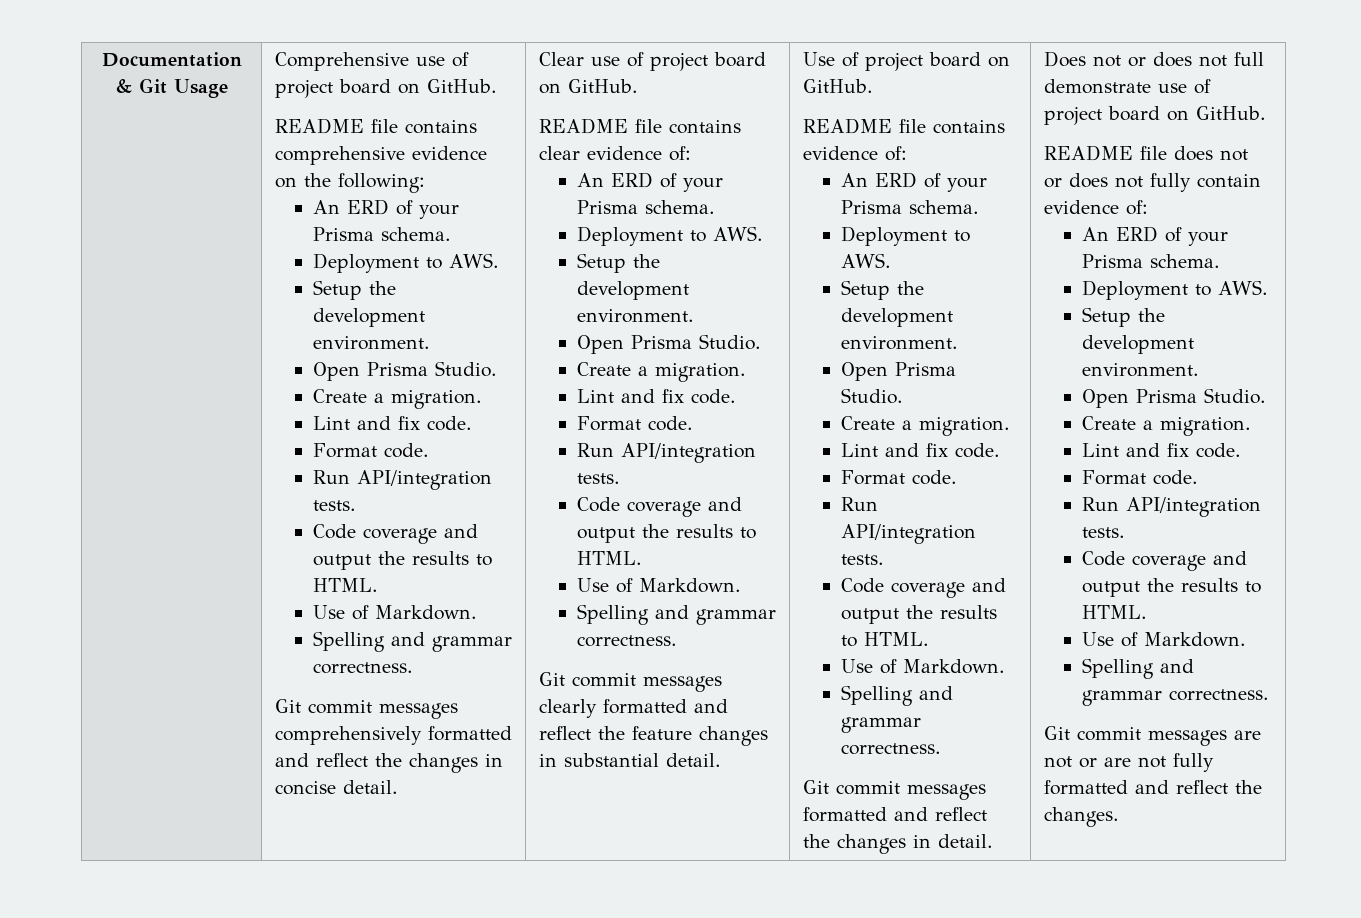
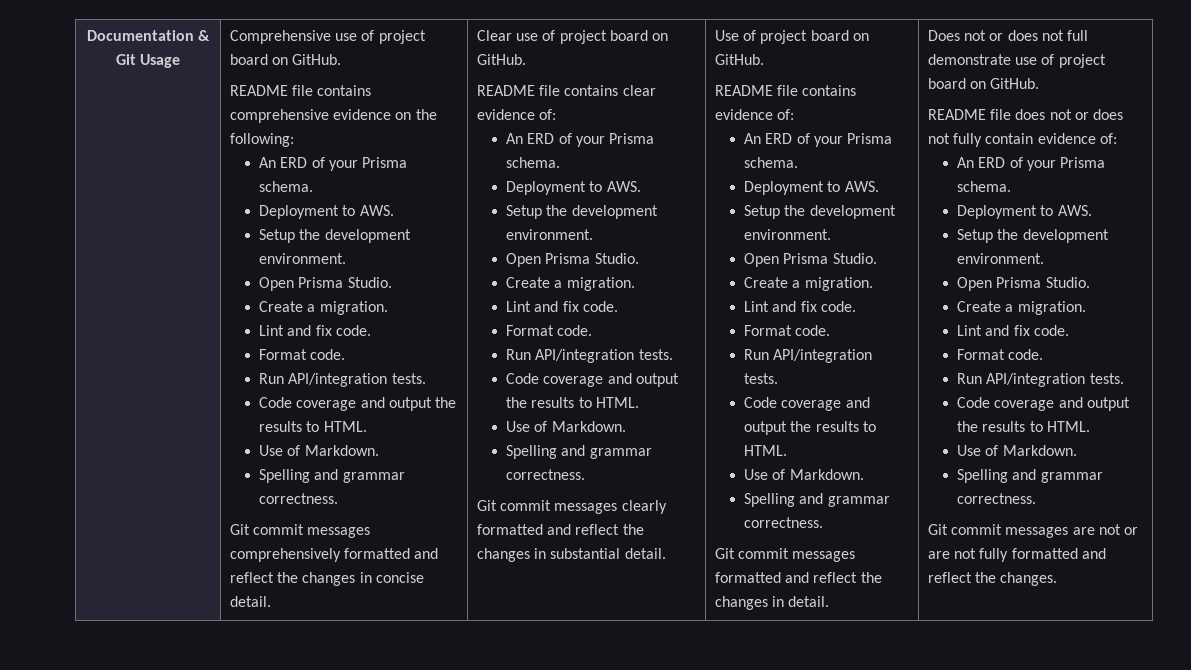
[631,726,692,740] feature -> (644, 529) none

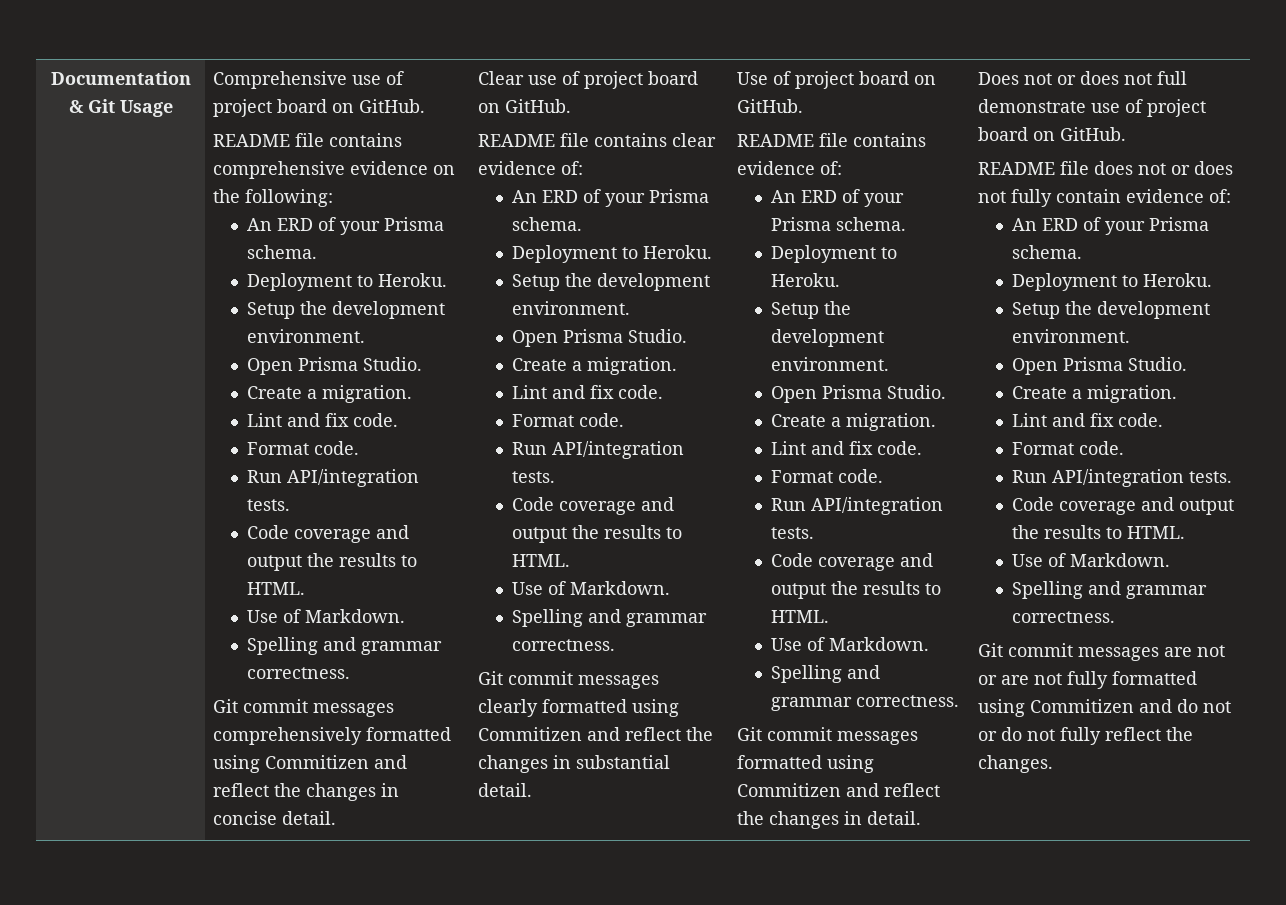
[359,205,394,216] AWS. -> [377,273,447,287] Heroku.
(411, 553) none -> [213,755,370,773] using Commitizen
[606,181,641,192] AWS. -> [642,245,712,259] Heroku.
(543, 529) none -> [632,699,680,717] [478,727,583,741] using Commitizen
[844,181,879,192] AWS. -> [770,273,840,287] Heroku.
(781, 577) none -> [827,755,875,773] [737,783,842,797] using Commitizen
[1057,205,1092,216] AWS. -> [1142,273,1212,287] Heroku.
[1081,548,1106,559] and -> [978,699,1232,717] [978,727,1102,745] using Commitizen and do not or do not fully

